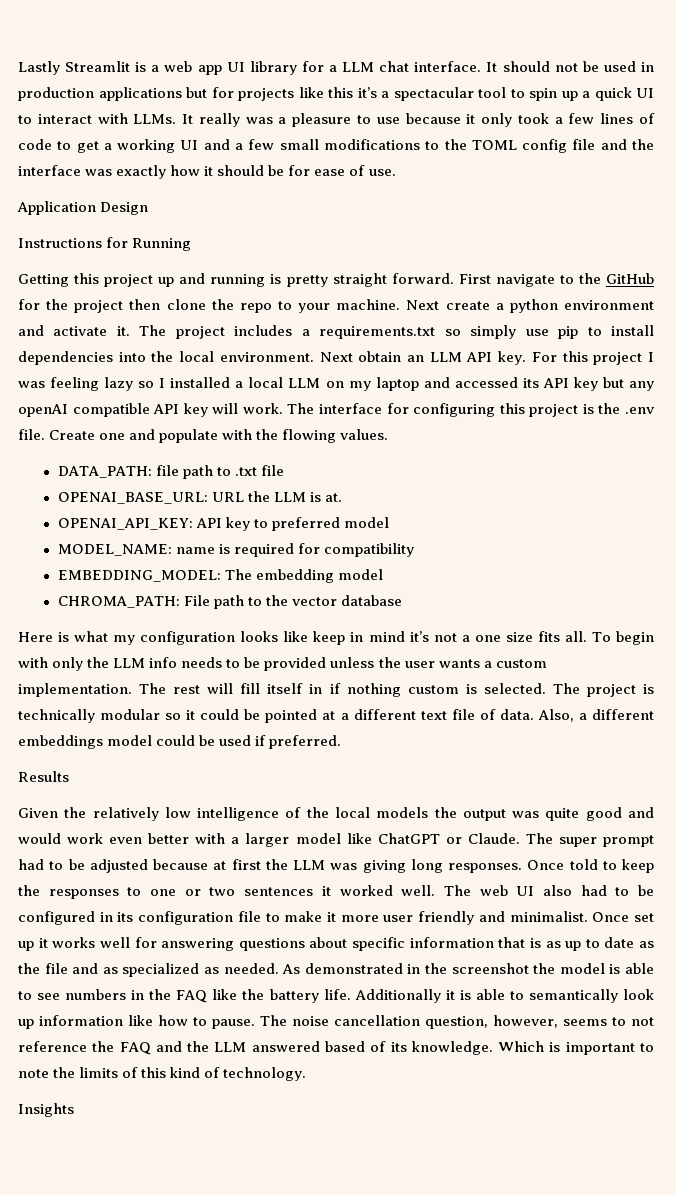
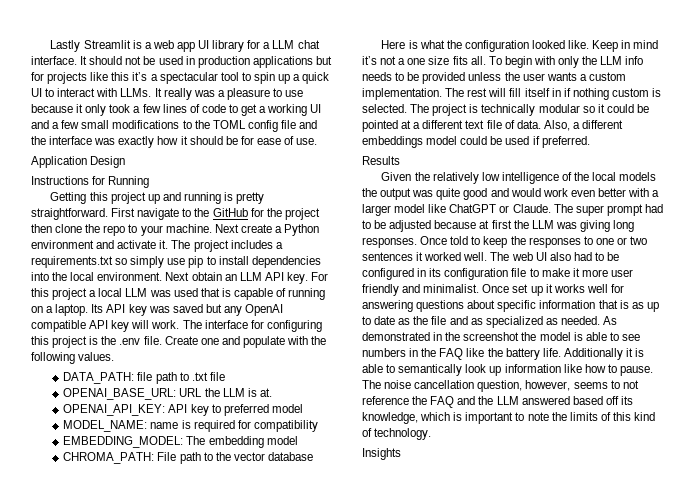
[332,273,454,287] straight forward. -> [31,208,108,220] straightforward.
[509,299,558,313] python -> [284,224,320,236] Python
[647,352,654,362] [18,377,598,391] I was feeling lazy so I installed a local LLM on my laptop and accessed its API key -> [89,288,326,300] [31,304,203,316] a local LLM was used that is capable of running on a laptop. Its API key was saved
[18,404,68,417] openAI -> [245,304,284,316] OpenAI
[282,429,337,443] flowing -> [31,352,75,364] following
[113,631,346,645] my configuration looks like keep -> [446,40,619,52] the configuration looked like. Keep
[370,1041,545,1055] of its knowledge. Which -> [605,396,633,405] [362,412,451,424] off its knowledge, which

